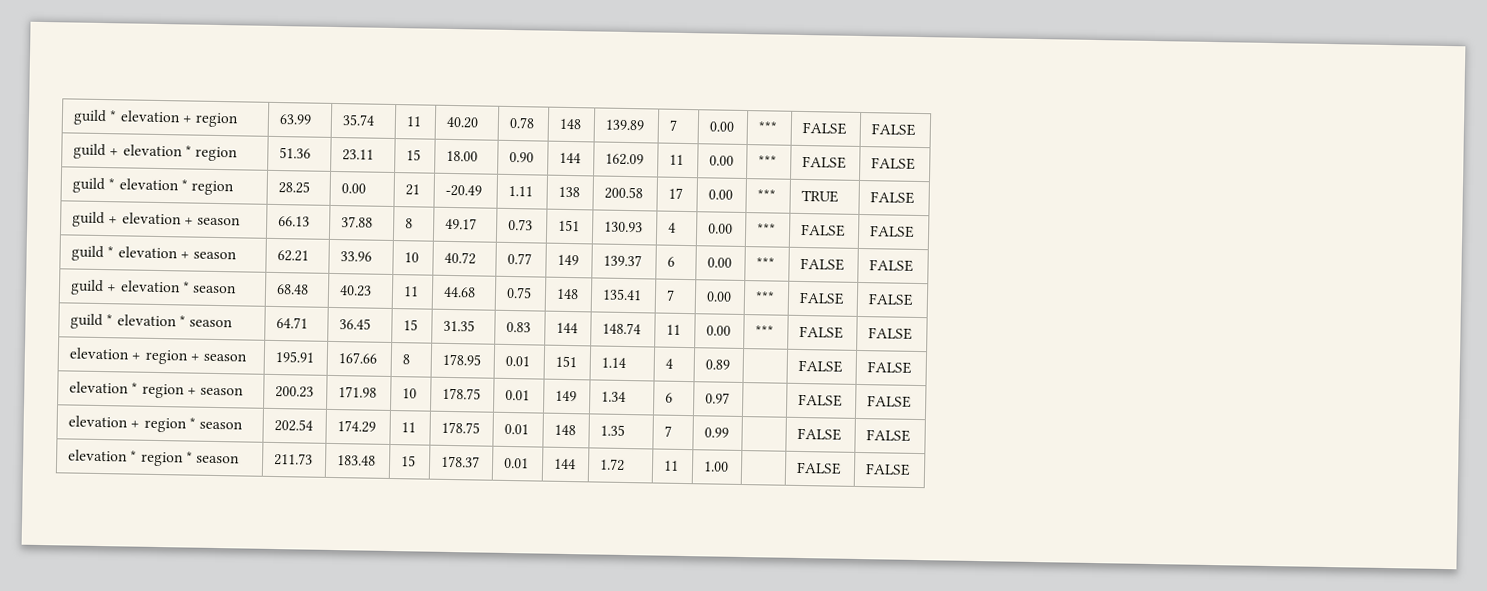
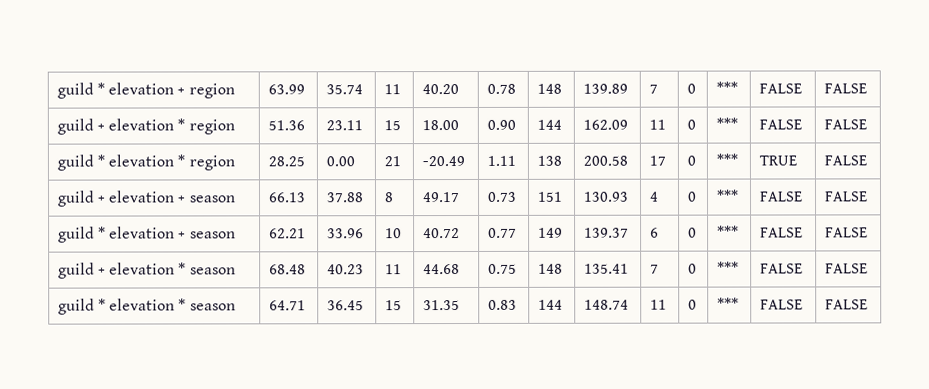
[709,121,735,132] 0.00 -> [686,83,696,94] 0
[709,155,735,166] 0.00 -> [686,119,696,130] 0
[708,189,734,200] 0.00 -> [686,155,696,166] 0
[708,223,734,234] 0.00 -> [686,191,697,202] 0
[707,257,733,268] 0.00 -> [687,227,697,238] 0
[706,291,733,302] 0.00 -> [687,263,697,274] 0
[706,325,732,336] [755,325,775,337] [799,325,845,339] [868,327,914,340] [69,347,248,365] [275,351,315,363] [338,352,378,364] [402,354,411,365] [442,353,482,366] [505,355,531,367] [555,355,578,368] [601,357,627,369] [665,358,674,369] [705,359,731,370] [798,359,844,373] [867,361,913,374] [69,381,245,399] [275,386,315,398] [338,386,378,398] [402,388,418,399] [442,387,482,400] [505,389,531,401] [555,390,578,402] [601,391,627,403] [665,392,674,403] [705,392,731,404] [798,393,844,407] [867,395,913,408] [68,415,244,433] [274,419,314,432] [337,420,377,433] [401,422,417,433] [441,421,481,434] [504,423,530,435] [554,424,577,436] [600,424,626,437] [664,425,673,437] [704,427,730,438] [797,427,843,441] [866,429,912,442] [68,449,241,467] [274,452,314,466] [337,455,377,466] [401,455,417,467] [441,455,481,468] [504,457,530,469] [554,458,577,470] [599,458,626,471] [663,460,680,471] [703,461,730,472] [796,461,843,475] [865,463,912,476] 0.00 | *** | FALSE | FALSE // elevation + region + season | 195.91 | 167.66 | 8 | 178.95 | 0.01 | 151 | 1.14 | 4 | 0.89 | | FALSE | FALSE // elevation * region + season | 200.23 | 171.98 | 10 | 178.75 | 0.01 | 149 | 1.34 | 6 | 0.97 | | FALSE | FALSE // elevation + region * season | 202.54 | 174.29 | 11 | 178.75 | 0.01 | 148 | 1.35 | 7 | 0.99 | | FALSE | FALSE // elevation * region * season | 211.73 | 183.48 | 15 | 178.37 | 0.01 | 144 | 1.72 | 11 | 1.00 | | FALSE | FALSE -> [687,299,697,310] [716,297,739,310] [759,299,803,310] [824,299,868,310] 0 | *** | FALSE | FALSE

